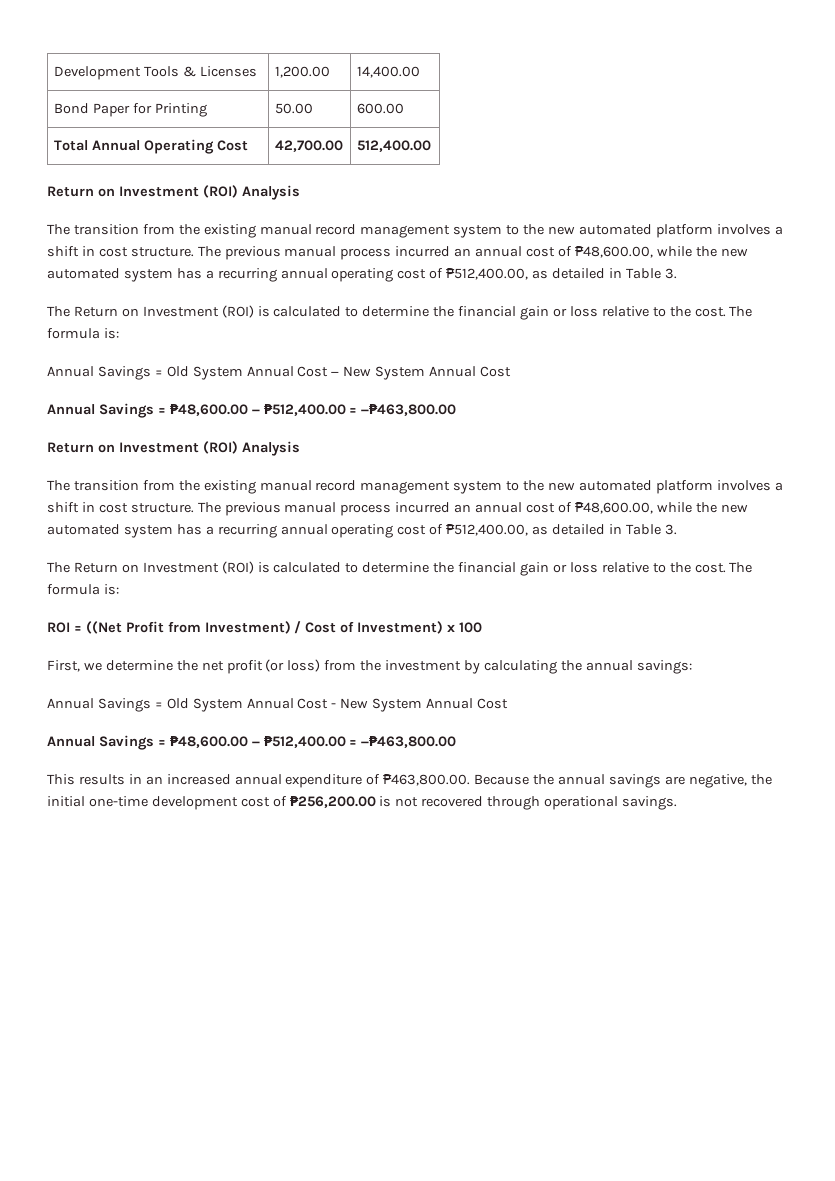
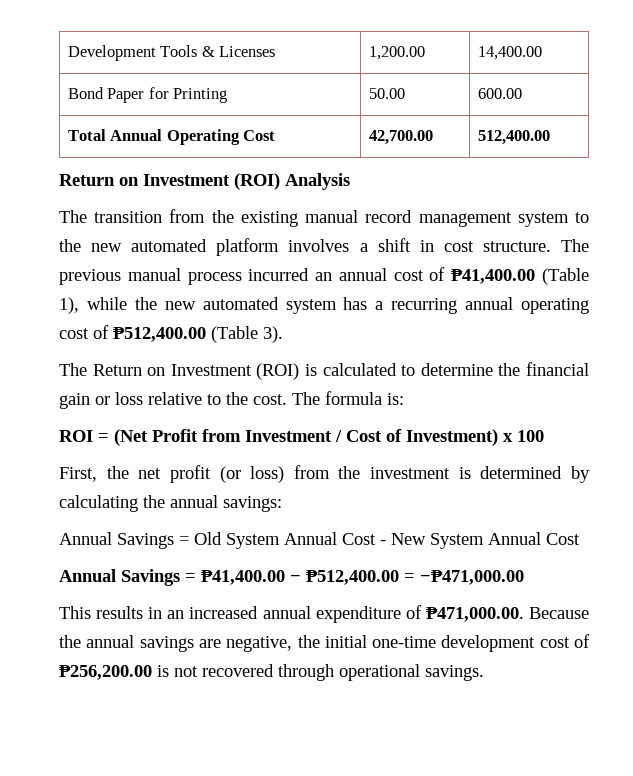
[574,246,653,258] ₱48,600.00, -> [451,268,589,285] [59,297,79,314] ₱41,400.00 (Table 1),
[446,268,677,280] [47,305,753,320] [47,328,119,339] [47,366,512,380] [47,403,457,418] [47,441,300,456] [47,480,783,494] [47,502,748,516] [47,524,677,538] ₱512,400.00, as detailed in Table 3. // The Return on Investment (ROI) is calculated to determine the financial gain or loss relative to the cost. The formula is: // Annual Savings = Old System Annual Cost − New System Annual Cost // Annual Savings = ₱48,600.00 − ₱512,400.00 = −₱463,800.00 // Return on Investment (ROI) Analysis // The transition from the existing manual record management system to the new automated platform involves a shift in cost structure. The previous manual process incurred an annual cost of ₱48,600.00, while the new automated system has a recurring annual operating cost of ₱512,400.00, as detailed in Table 3. -> [113,326,283,343] ₱512,400.00 (Table 3).
[85,621,122,634] ((Net -> [114,429,148,446] (Net
[204,621,291,634] Investment) -> [245,430,332,442] Investment
[83,660,173,671] we determine -> (97, 474) none
(462, 665) none -> [458,466,563,479] is determined
[169,736,457,748] ₱48,600.00 − ₱512,400.00 = −₱463,800.00 -> [201,570,524,585] ₱41,400.00 − ₱512,400.00 = −₱471,000.00
[383,774,471,786] ₱463,800.00. -> [425,607,524,622] ₱471,000.00.

